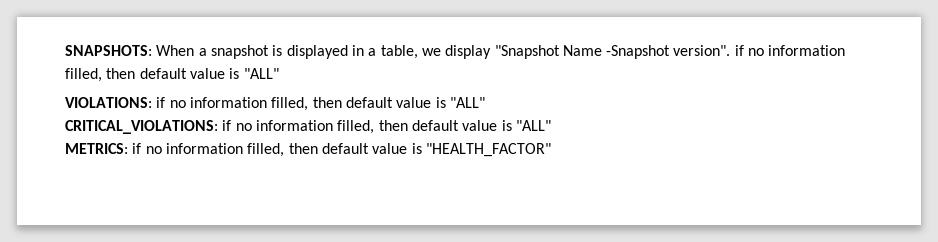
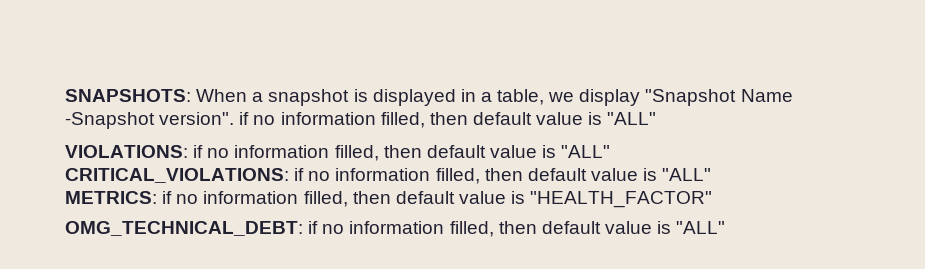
(551, 150) none -> [65,221,726,237] // OMG_TECHNICAL_DEBT: if no information filled, then default value is "ALL"

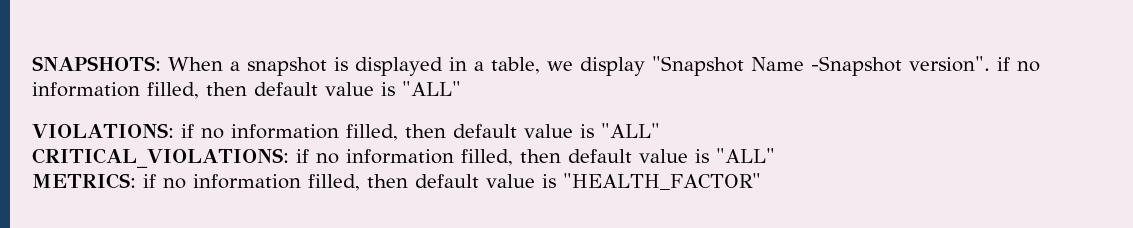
[65,221,726,237] // OMG_TECHNICAL_DEBT: if no information filled, then default value is "ALL" -> (761, 181) none

